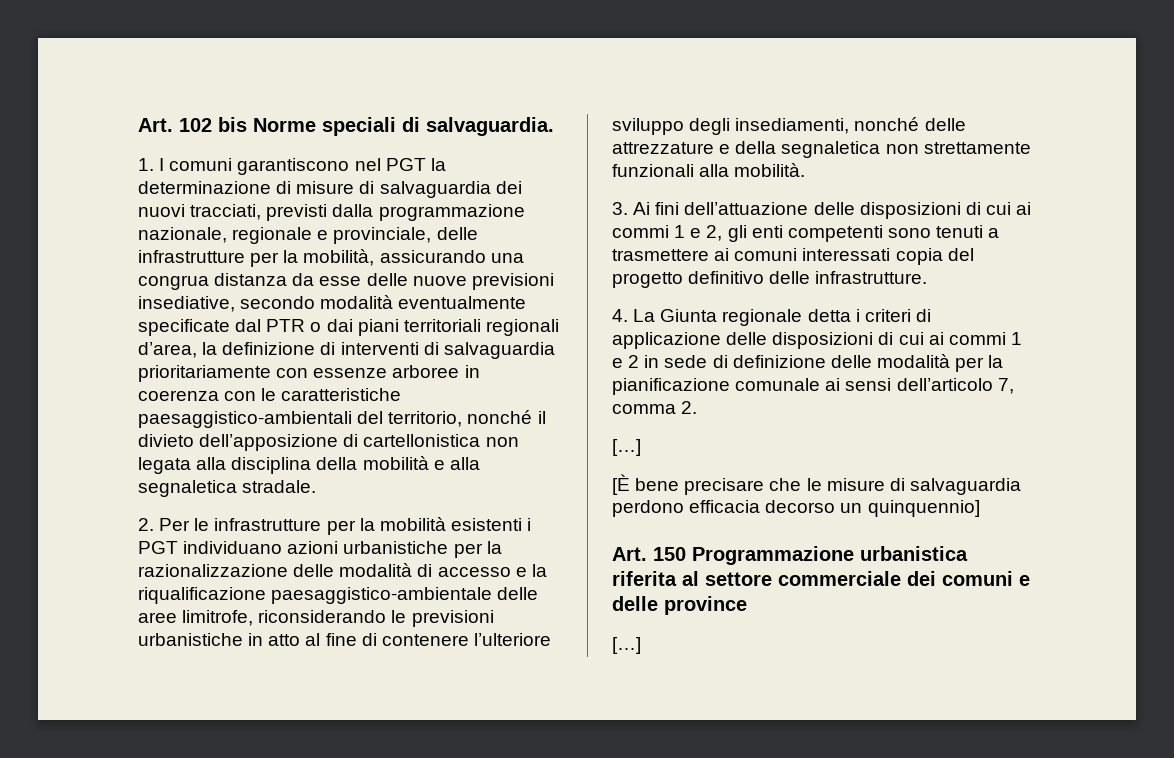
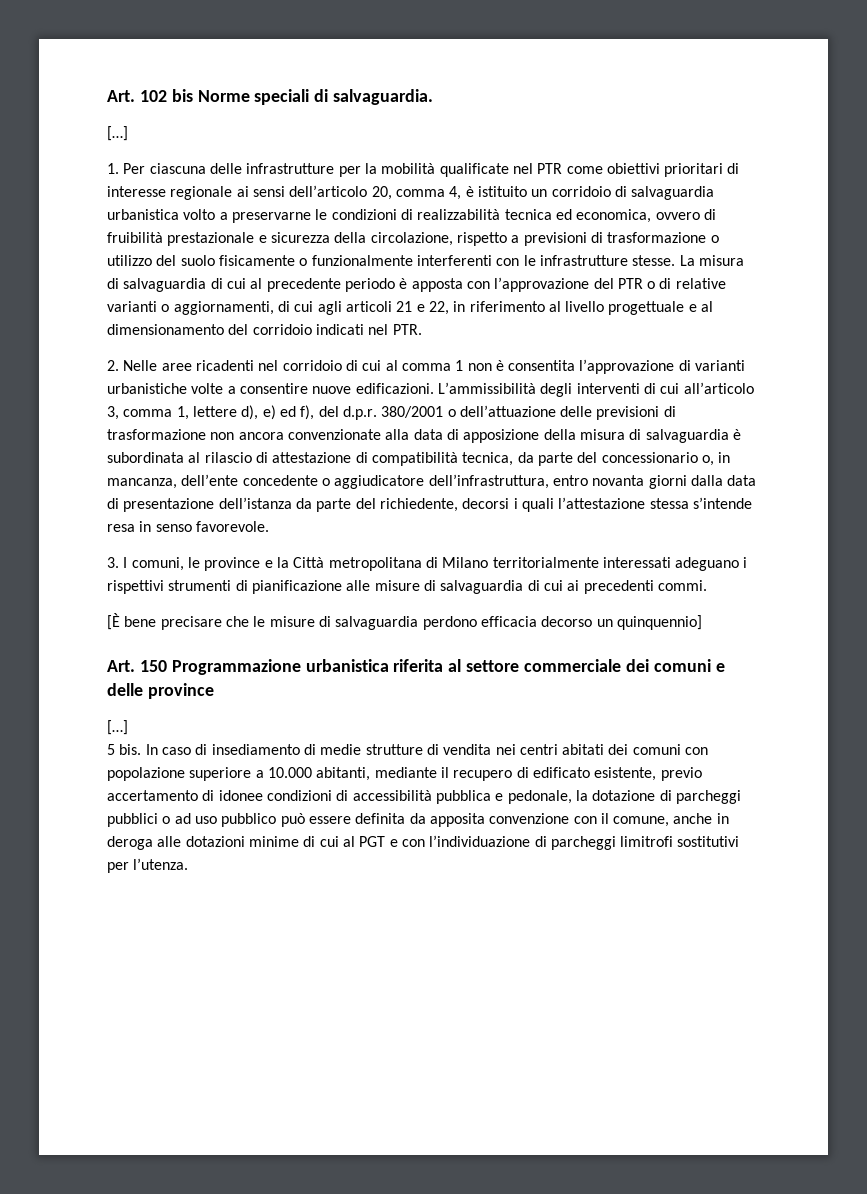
(554, 126) none -> [107,126,128,141] // […]
[159,158,446,175] [138,181,522,198] [138,204,525,221] [138,227,478,244] [138,249,524,267] [138,273,554,290] [138,295,527,312] [138,319,559,336] [138,342,555,359] [138,365,480,382] [138,388,402,401] [138,410,546,428] [138,434,519,451] [138,456,480,474] [138,480,317,497] [138,517,532,535] [138,541,502,558] [138,563,547,577] [138,587,539,604] [138,610,494,627] [138,633,551,646] [612,117,966,135] [612,141,1031,158] [612,163,806,177] [612,202,1032,219] [612,225,1000,242] [612,248,974,265] [612,271,928,288] [612,309,931,326] [612,332,1022,349] [612,354,1004,372] [612,378,1014,395] [612,401,698,414] [612,439,641,456] I comuni garantiscono nel PGT la determinazione di misure di salvaguardia dei nuovi tracciati, previsti dalla programmazione nazionale, regionale e provinciale, delle infrastrutture per la mobilità, assicurando una congrua distanza da esse delle nuove previsioni insediative, secondo modalità eventualmente specificate dal PTR o dai piani territoriali regionali d’area, la definizione di interventi di salvaguardia prioritariamente con essenze arboree in coerenza con le caratteristiche paesaggistico-ambientali del territorio, nonché il divieto dell’apposizione di cartellonistica non legata alla disciplina della mobilità e alla segnaletica stradale. // 2. Per le infrastrutture per la mobilità esistenti i PGT individuano azioni urbanistiche per la razionalizzazione delle modalità di accesso e la riqualificazione paesaggistico-ambientale delle aree limitrofe, riconsiderando le previsioni urbanistiche in atto al fine di contenere l’ulteriore sviluppo degli insediamenti, nonché delle attrezzature e della segnaletica non strettamente funzionali alla mobilità. // 3. Ai fini dell’attuazione delle disposizioni di cui ai commi 1 e 2, gli enti competenti sono tenuti a trasmettere ai comuni interessati copia del progetto definitivo delle infrastrutture. // 4. La Giunta regionale detta i criteri di applicazione delle disposizioni di cui ai commi 1 e 2 in sede di definizione delle modalità per la pianificazione comunale ai sensi dell’articolo 7, comma 2. // […] -> [123,163,740,177] [107,185,715,200] [107,209,716,223] [107,232,719,246] [107,255,744,266] [107,277,726,292] [107,301,714,315] [107,324,422,335] [107,359,746,374] [107,382,754,397] [107,405,676,420] [107,429,741,443] [107,452,731,466] [107,474,757,489] [107,497,752,512] [107,521,269,532] [107,557,748,571] [107,580,707,594] Per ciascuna delle infrastrutture per la mobilità qualificate nel PTR come obiettivi prioritari di interesse regionale ai sensi dell’articolo 20, comma 4, è istituito un corridoio di salvaguardia urbanistica volto a preservarne le condizioni di realizzabilità tecnica ed economica, ovvero di fruibilità prestazionale e sicurezza della circolazione, rispetto a previsioni di trasformazione o utilizzo del suolo fisicamente o funzionalmente interferenti con le infrastrutture stesse. La misura di salvaguardia di cui al precedente periodo è apposta con l’approvazione del PTR o di relative varianti o aggiornamenti, di cui agli articoli 21 e 22, in riferimento al livello progettuale e al dimensionamento del corridoio indicati nel PTR. // 2. Nelle aree ricadenti nel corridoio di cui al comma 1 non è consentita l’approvazione di varianti urbanistiche volte a consentire nuove edificazioni. L’ammissibilità degli interventi di cui all’articolo 3, comma 1, lettere d), e) ed f), del d.p.r. 380/2001 o dell’attuazione delle previsioni di trasformazione non ancora convenzionate alla data di apposizione della misura di salvaguardia è subordinata al rilascio di attestazione di compatibilità tecnica, da parte del concessionario o, in mancanza, dell’ente concedente o aggiudicatore dell’infrastruttura, entro novanta giorni dalla data di presentazione dell’istanza da parte del richiedente, decorsi i quali l’attestazione stessa s’intende resa in senso favorevole. // 3. I comuni, le province e la Città metropolitana di Milano territorialmente interessati adeguano i rispettivi strumenti di pianificazione alle misure di salvaguardia di cui ai precedenti commi.
(641, 645) none -> [107,744,709,755] [107,767,702,781] [107,790,741,804] [107,813,729,827] [107,835,740,850] [107,858,189,873] // 5 bis. In caso di insediamento di medie strutture di vendita nei centri abitati dei comuni con popolazione superiore a 10.000 abitanti, mediante il recupero di edificato esistente, previo accertamento di idonee condizioni di accessibilità pubblica e pedonale, la dotazione di parcheggi pubblici o ad uso pubblico può essere definita da apposita convenzione con il comune, anche in deroga alle dotazioni minime di cui al PGT e con l’individuazione di parcheggi limitrofi sostitutivi per l’utenza.

